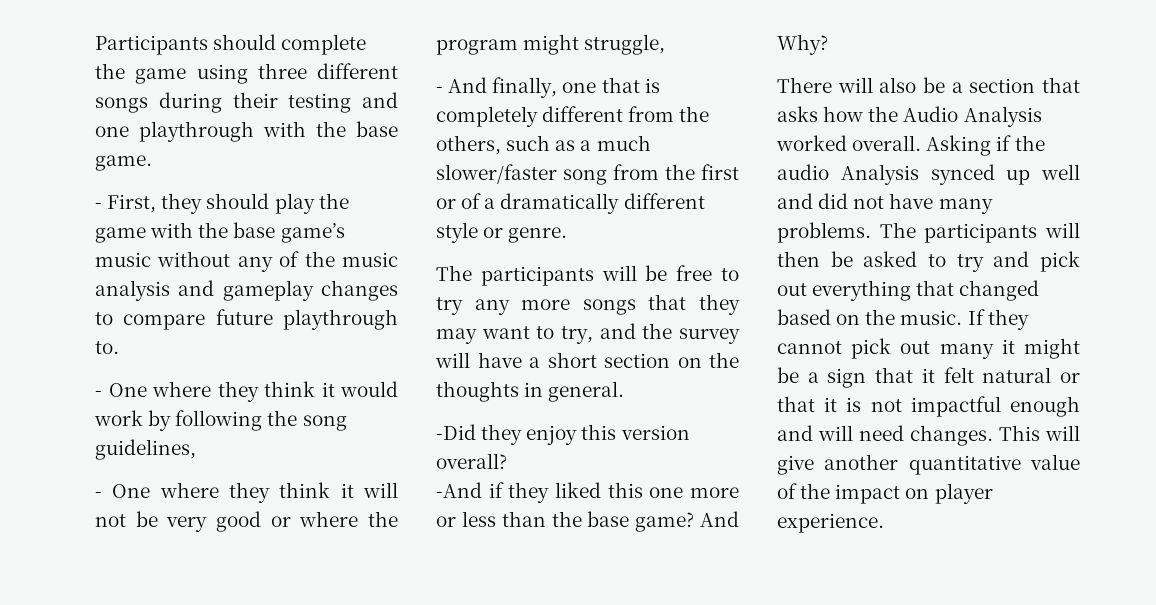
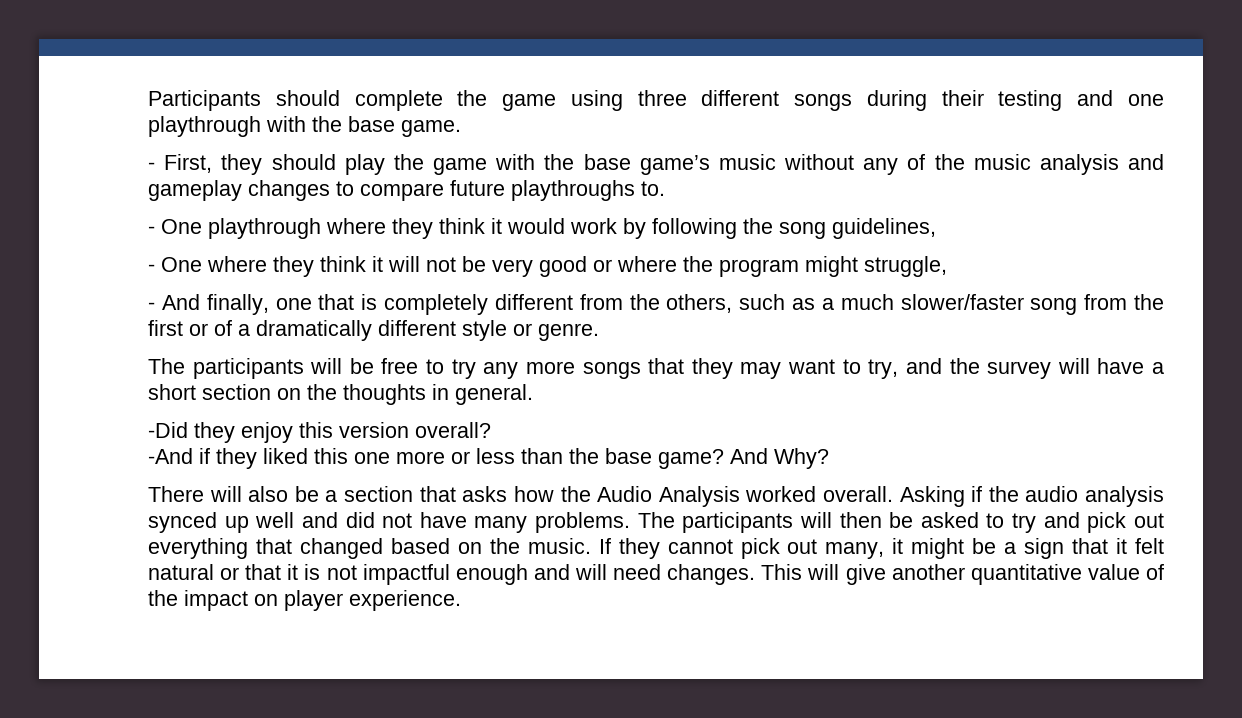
[283,309,398,330] playthrough -> [511,180,635,201] playthroughs
(147, 390) none -> [208,218,321,239] playthrough
[840,164,919,185] Analysis -> [1084,486,1164,507] analysis
[939,343,994,359] many -> [825,542,885,559] many,

